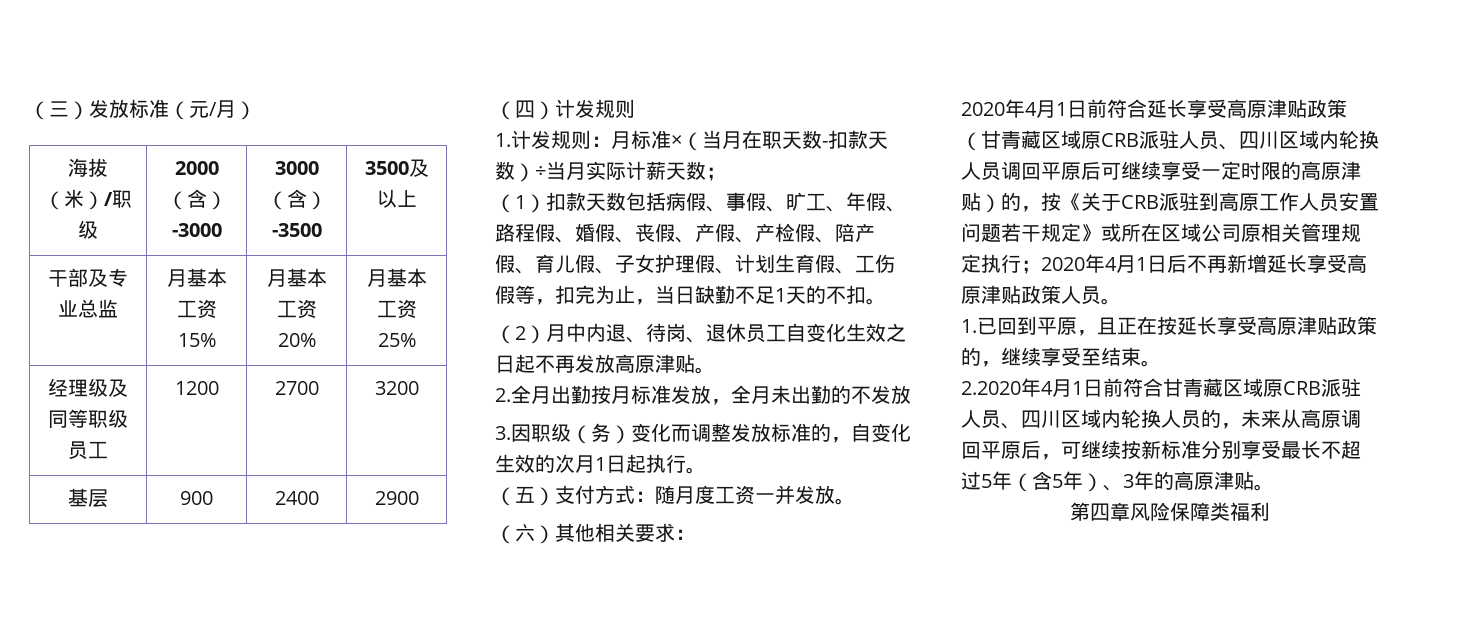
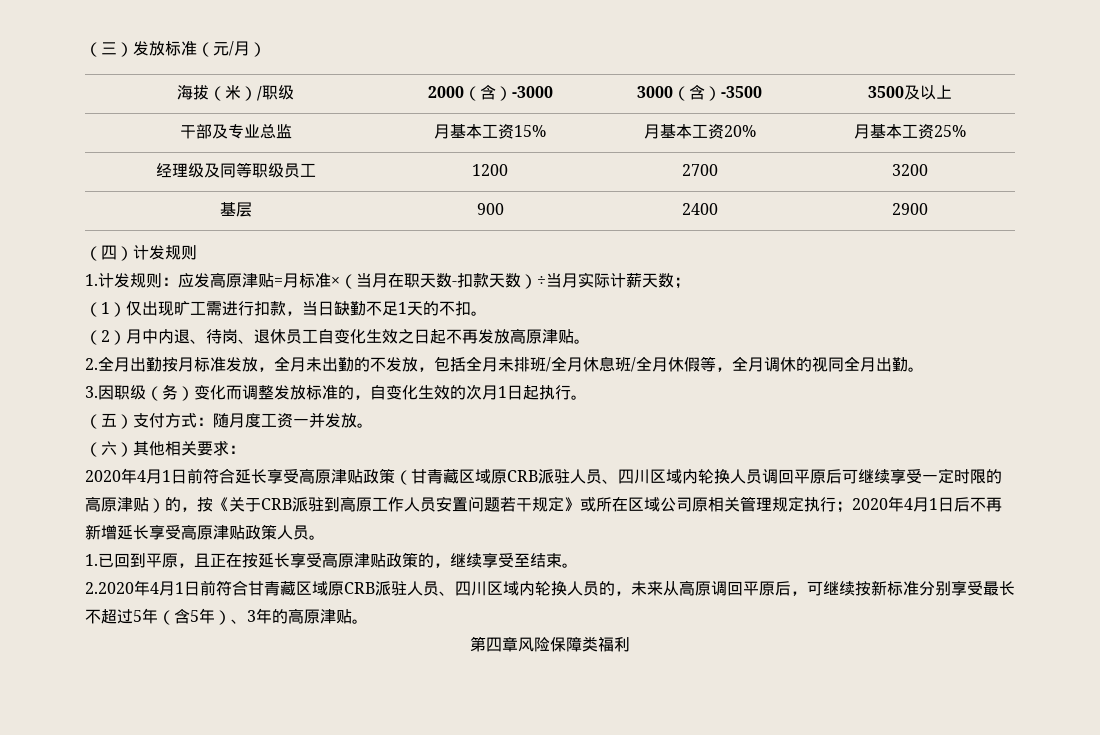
(611, 141) none -> [178,272,283,288] 应发高原津贴=
[546,192,906,212] [495,223,875,243] [495,254,895,274] [495,285,635,305] 扣款天数包括病假、事假、旷工、年假、路程假、婚假、丧假、产假、产检假、陪产假、育儿假、子女护理假、计划生育假、工伤假等，扣完为止 -> [126,301,286,316] 仅出现旷工需进行扣款
(911, 394) none -> [418,356,924,372] ，包括全月未排班/全月休息班/全月休假等，全月调休的视同全月出勤。

